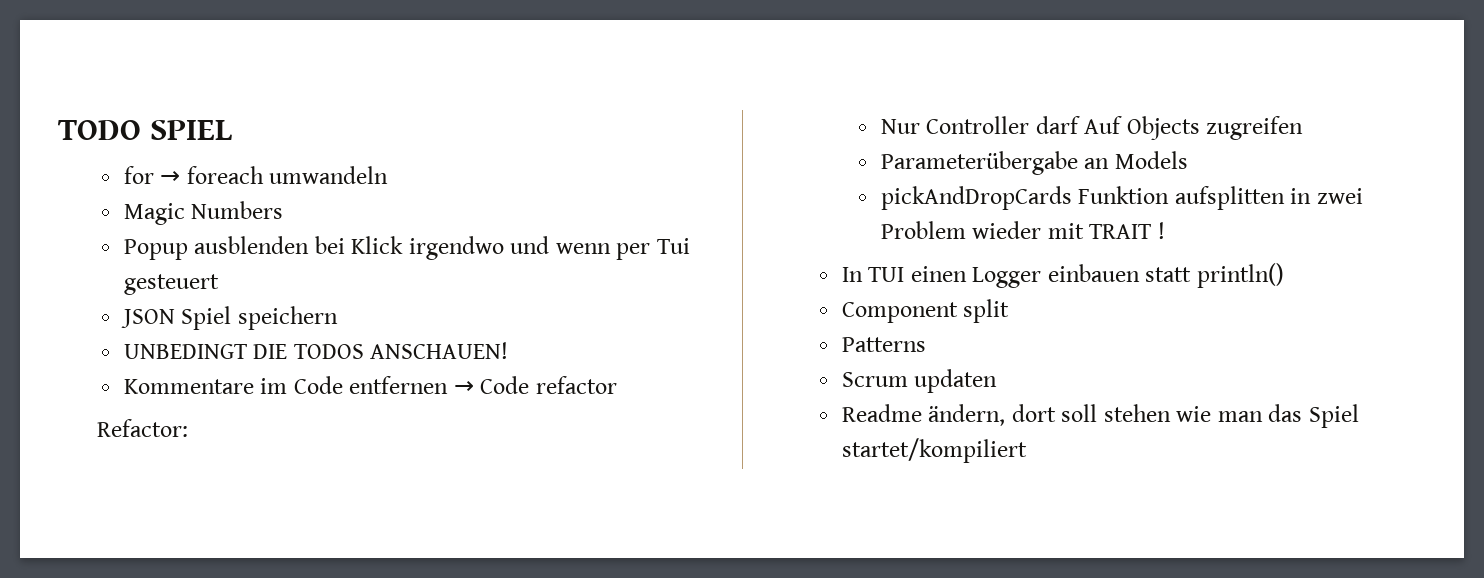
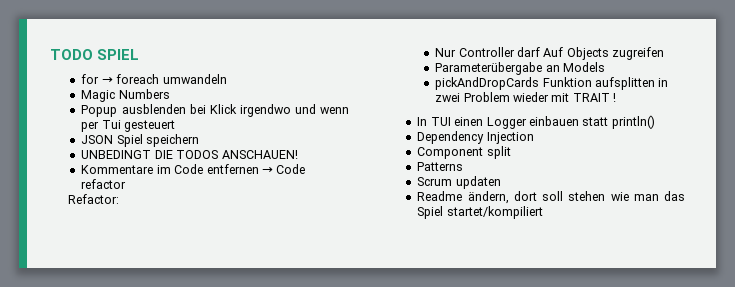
(1284, 275) none -> [417,131,534,144] // Dependency Injection

